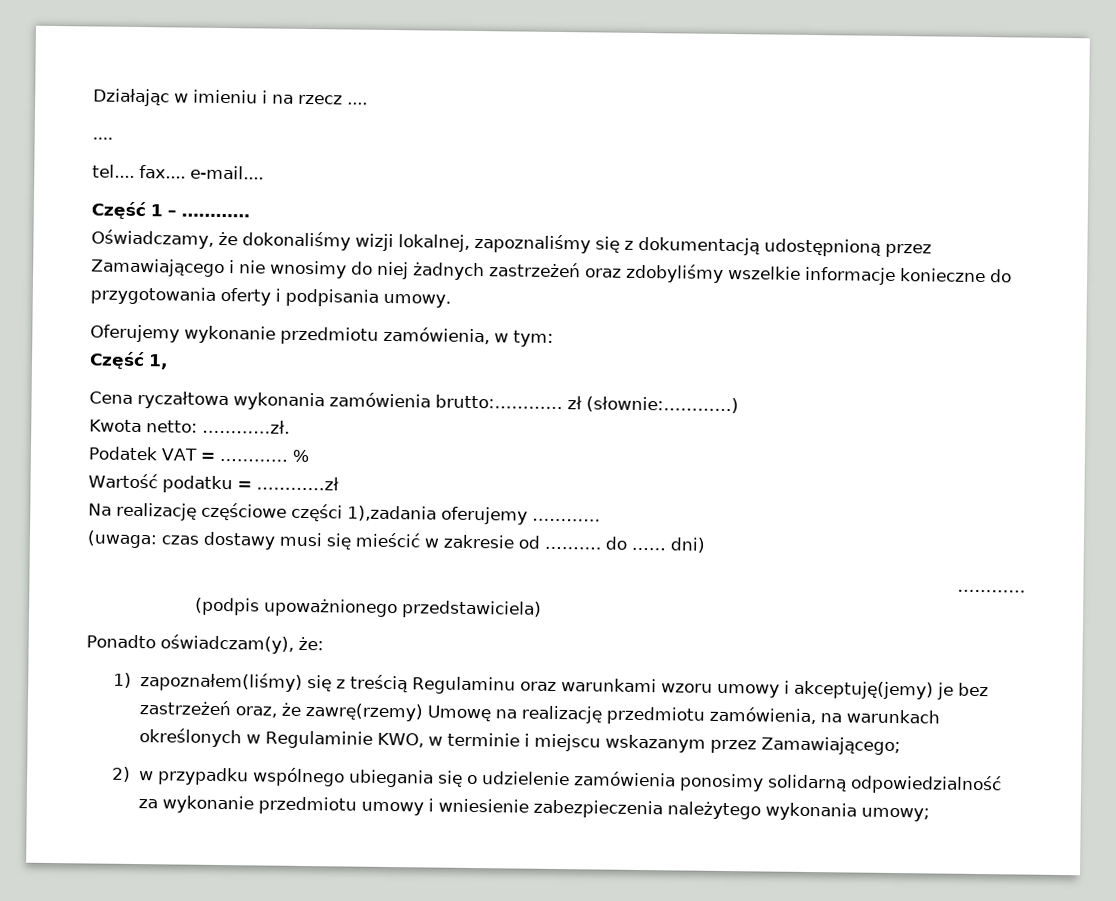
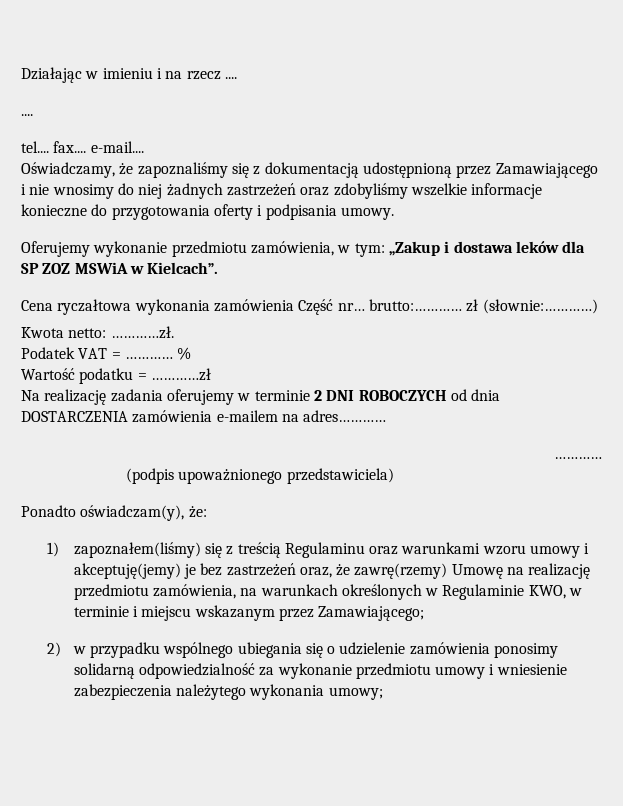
[91,201,250,220] // Część 1 – ………… -> (144, 147) none
[242,231,470,252] dokonaliśmy wizji lokalnej, -> (134, 169) none
[89,351,168,370] // Część 1, -> [388,241,586,256] [21,262,219,274] „Zakup i dostawa leków dla SP ZOZ MSWiA w Kielcach”.
(431, 400) none -> [298,299,365,315] Część nr…
[201,502,601,525] [87,530,705,553] częściowe części 1),zadania oferujemy ………… // (uwaga: czas dostawy musi się mieścić w zakresie od ………. do …… dni) -> [110,389,501,405] [21,410,387,423] zadania oferujemy w terminie 2 DNI ROBOCZYCH od dnia DOSTARCZENIA zamówienia e-mailem na adres…………

